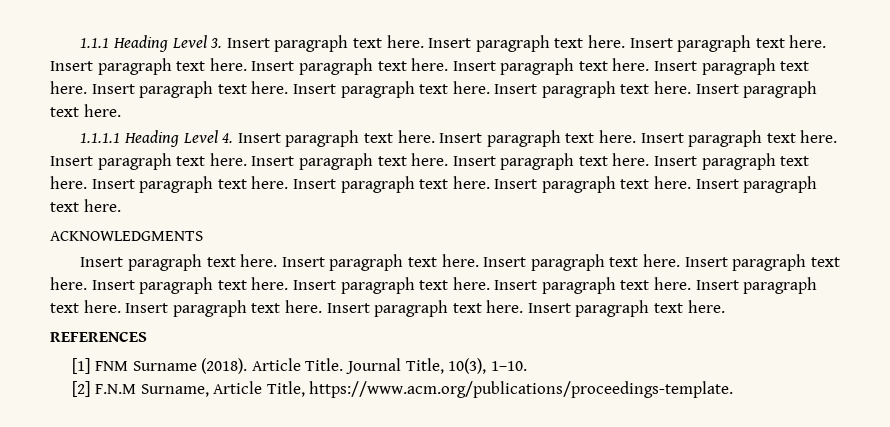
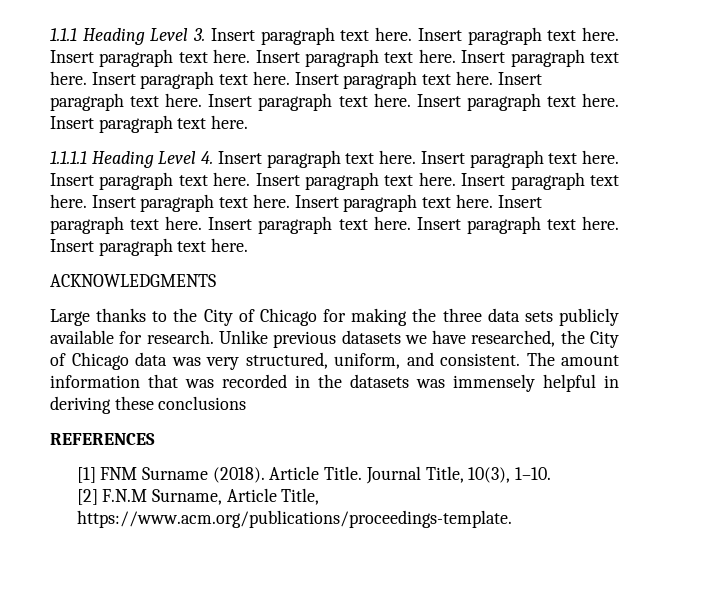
[80,254,840,271] [50,277,818,294] [50,300,725,317] Insert paragraph text here. Insert paragraph text here. Insert paragraph text here. Insert paragraph text here. Insert paragraph text here. Insert paragraph text here. Insert paragraph text here. Insert paragraph text here. Insert paragraph text here. Insert paragraph text here. Insert paragraph text here. -> [50,308,619,326] [50,330,619,348] [50,352,619,370] [50,374,619,392] [50,396,247,414] Large thanks to the City of Chicago for making the three data sets publicly available for research. Unlike previous datasets we have researched, the City of Chicago data was very structured, uniform, and consistent. The amount information that was recorded in the datasets was immensely helpful in deriving these conclusions

